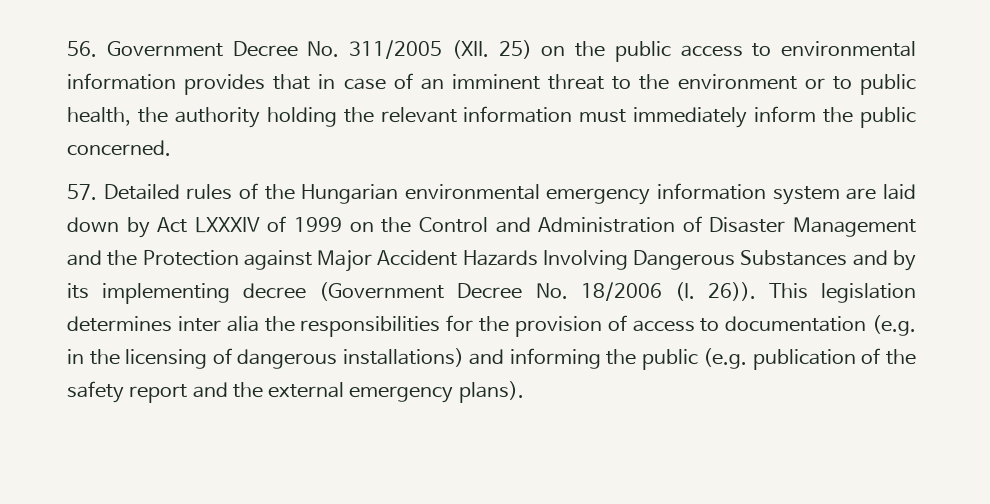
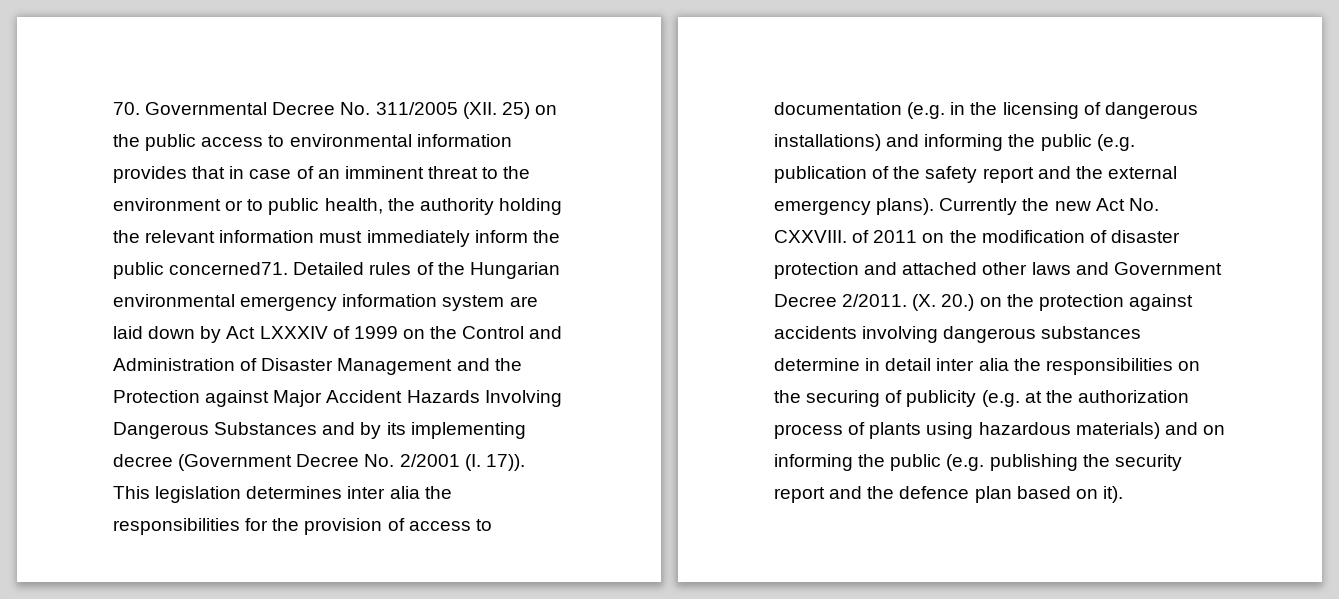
[67,41,223,57] 56. Government -> [113,102,268,115] 70. Governmental
[67,140,171,156] [67,184,97,200] concerned. // 57. -> [169,262,289,275] concerned71.
[580,282,756,301] 18/2006 (I. 26)). -> [399,454,525,471] 2/2001 (I. 17)).
(524, 392) none -> [939,198,1159,215] [774,230,1180,243] [774,262,1222,279] [774,294,1193,311] [774,326,1142,343] [774,358,1200,375] [774,390,1189,407] [774,422,1225,439] [774,454,1182,471] [774,486,1123,503] Currently the new Act No. CXXVIII. of 2011 on the modification of disaster protection and attached other laws and Government Decree 2/2011. (X. 20.) on the protection against accidents involving dangerous substances determine in detail inter alia the responsibilities on the securing of publicity (e.g. at the authorization process of plants using hazardous materials) and on informing the public (e.g. publishing the security report and the defence plan based on it).

